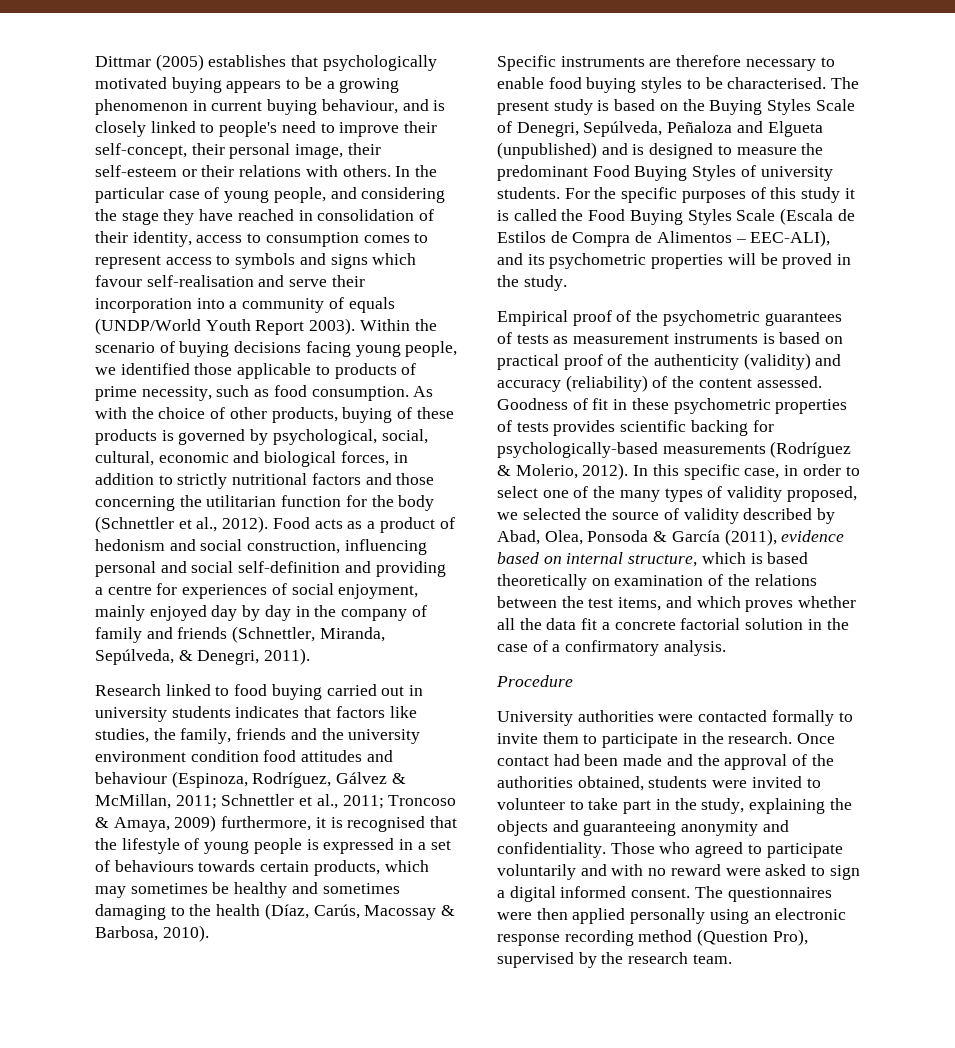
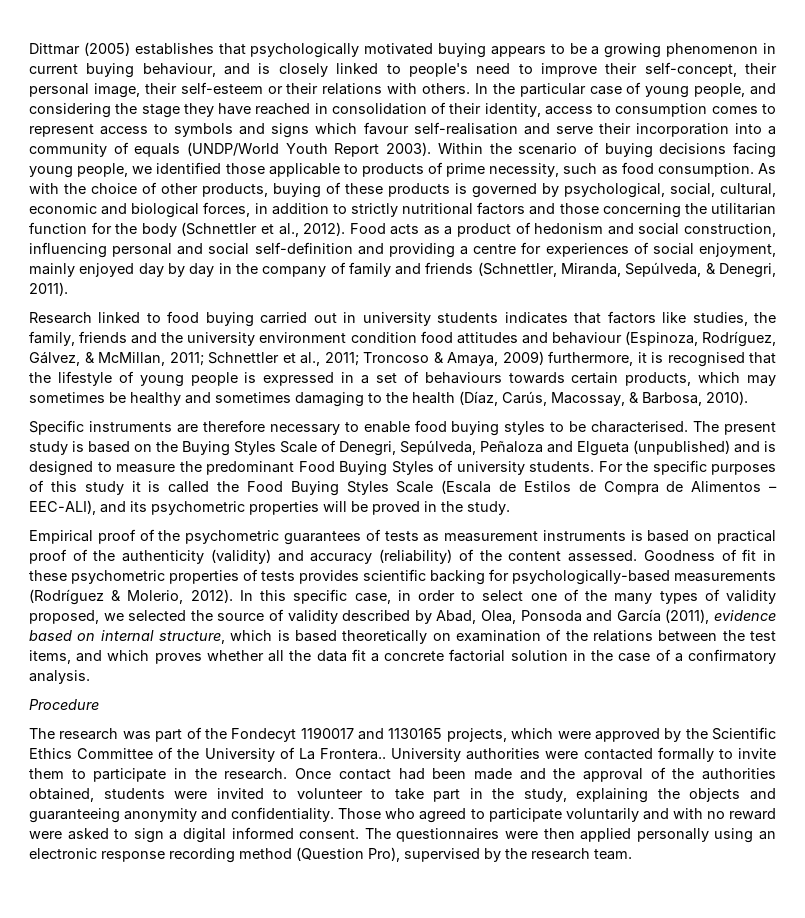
[336,772,388,784] Gálvez -> [29,351,80,366] Gálvez,
[364,905,437,920] Macossay -> [551,392,625,406] Macossay,
[653,531,668,542] & -> [586,610,613,622] and
(573, 681) none -> [29,727,776,742] [29,747,386,762] The research was part of the Fondecyt 1190017 and 1130165 projects, which were approved by the Scientific Ethics Committee of the University of La Frontera..

